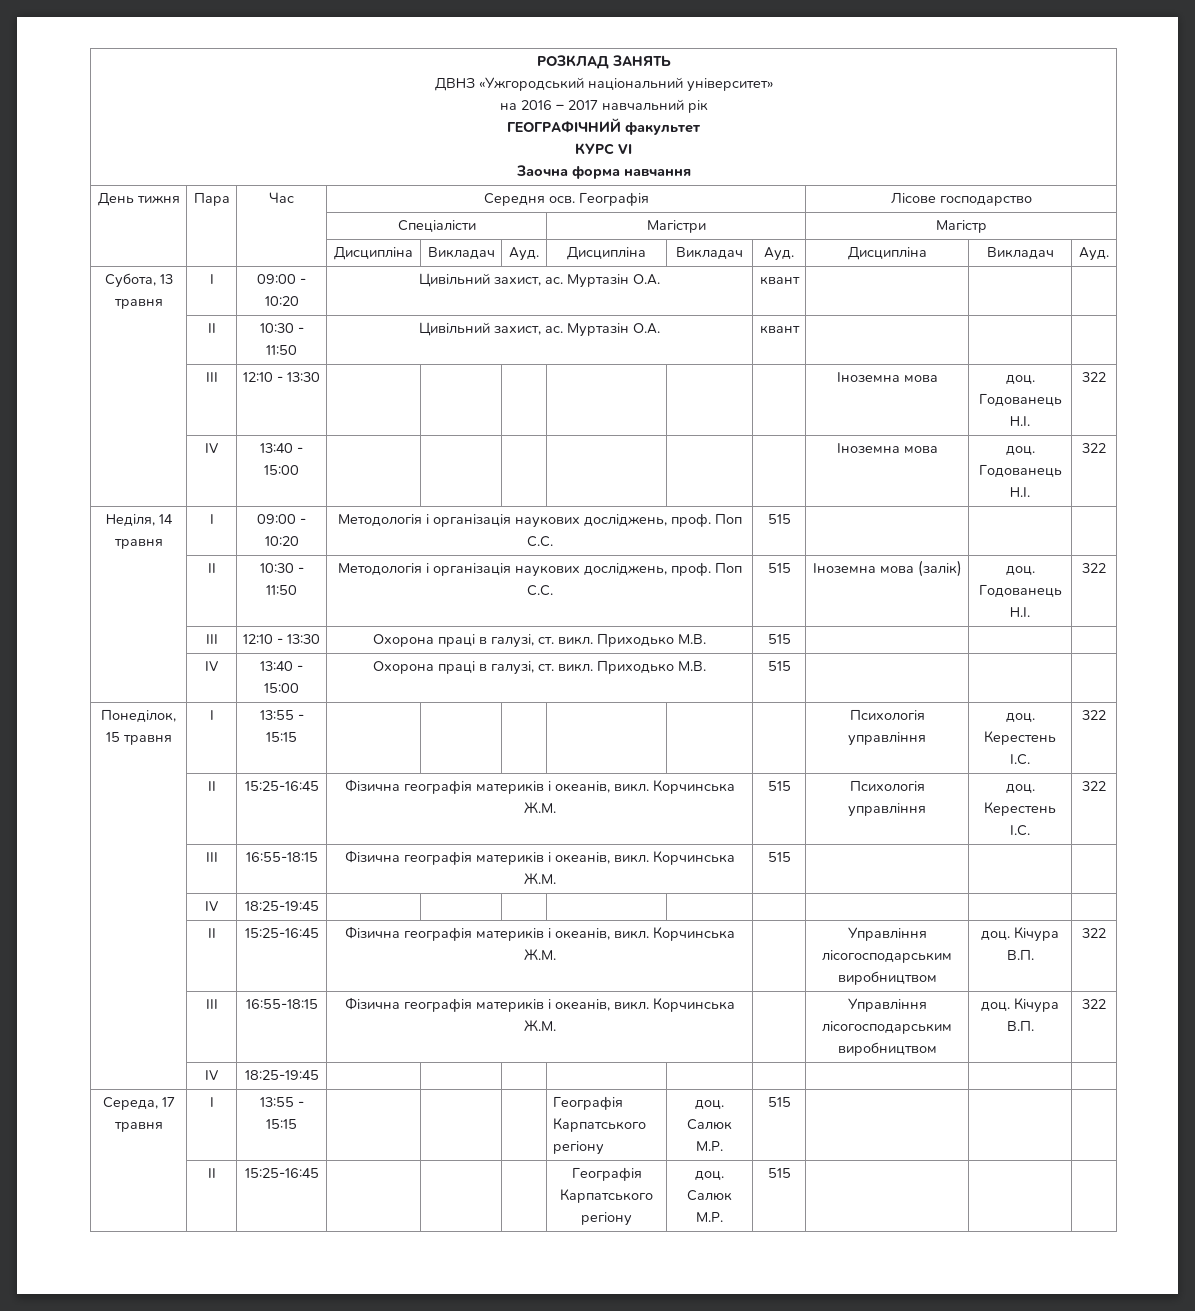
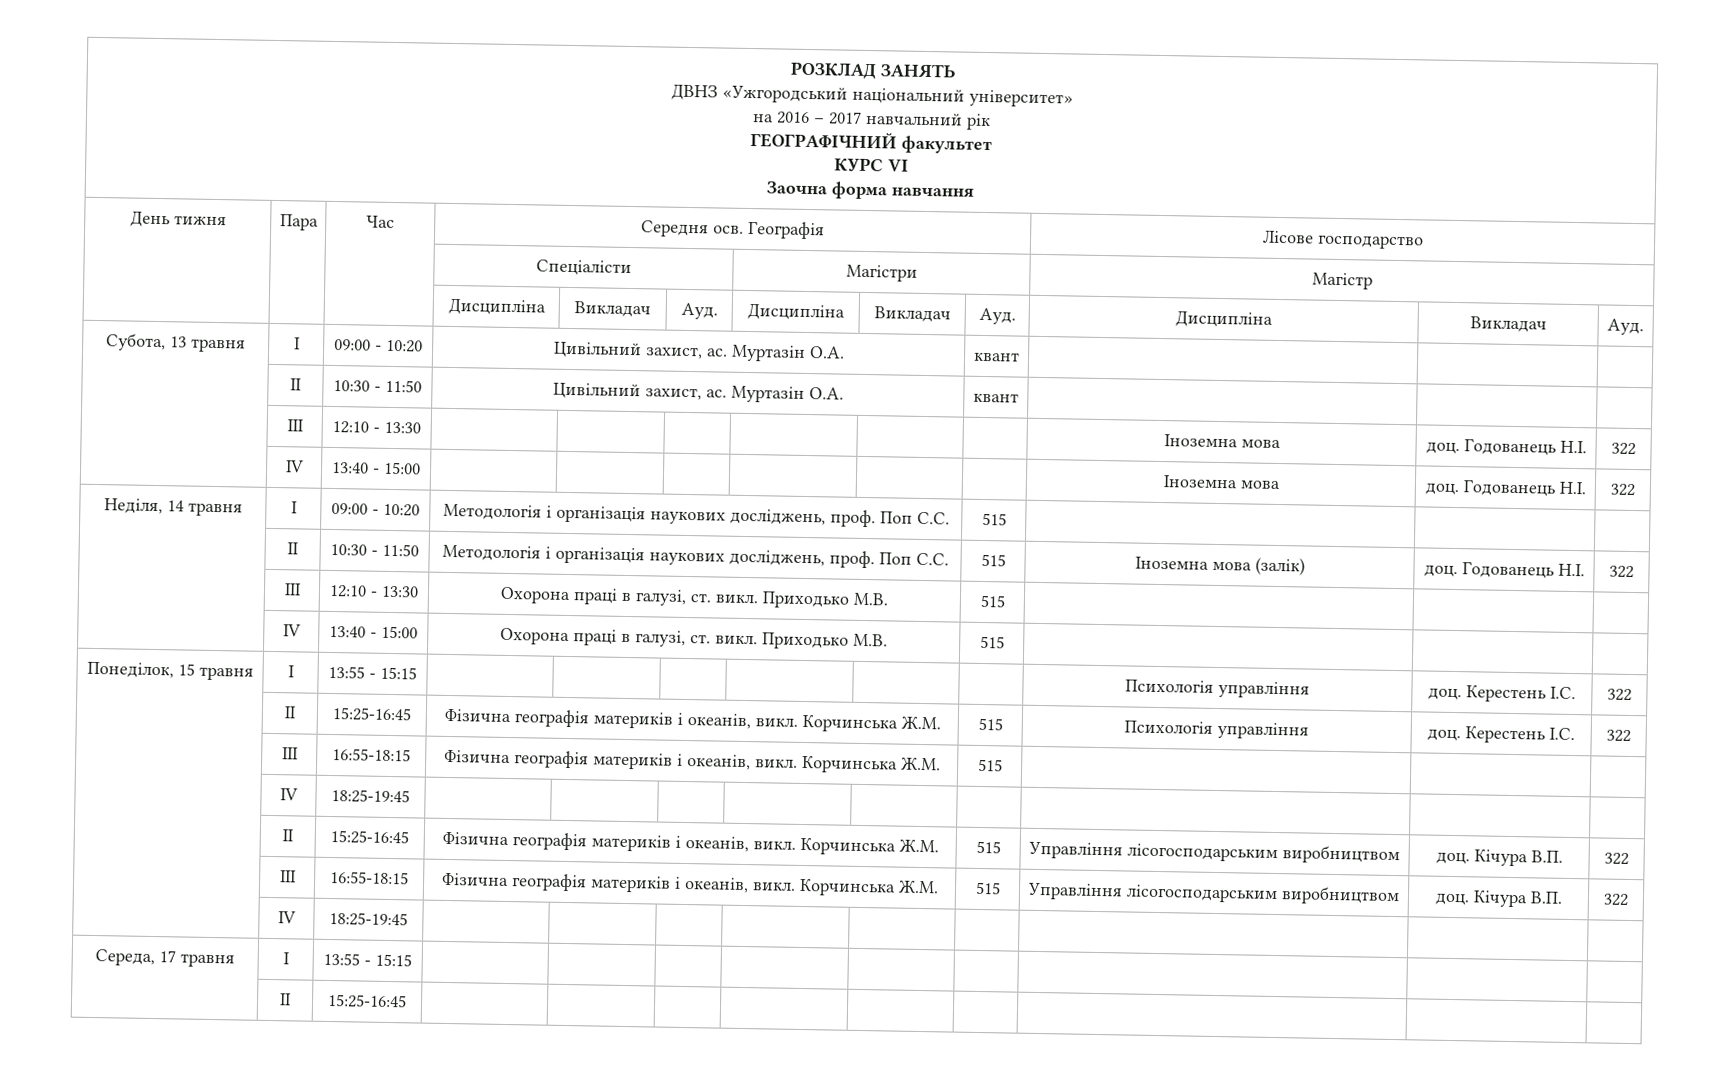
(556, 955) none -> [975,840,1001,854] 515
(556, 1026) none -> [974,881,1001,895] 515
[552,1096,623,1110] [552,1118,646,1132] [552,1141,604,1155] [695,1100,724,1109] [687,1119,732,1130] [696,1141,723,1151] [767,1097,791,1107] [207,1168,216,1178] [244,1168,319,1178] [571,1167,642,1181] [560,1189,653,1203] [581,1212,632,1226] [695,1171,724,1180] [687,1190,732,1201] [696,1212,723,1222] [767,1168,791,1178] Географія Карпатського регіону | доц. Салюк М.Р. | 515 | | | // | ІІ | 15:25-16:45 | | | | Географія Карпатського регіону | доц. Салюк М.Р. | 515 -> [279,993,292,1006] [327,993,407,1009] | | | | | // | ІІ | 15:25-16:45 | | | | | |

